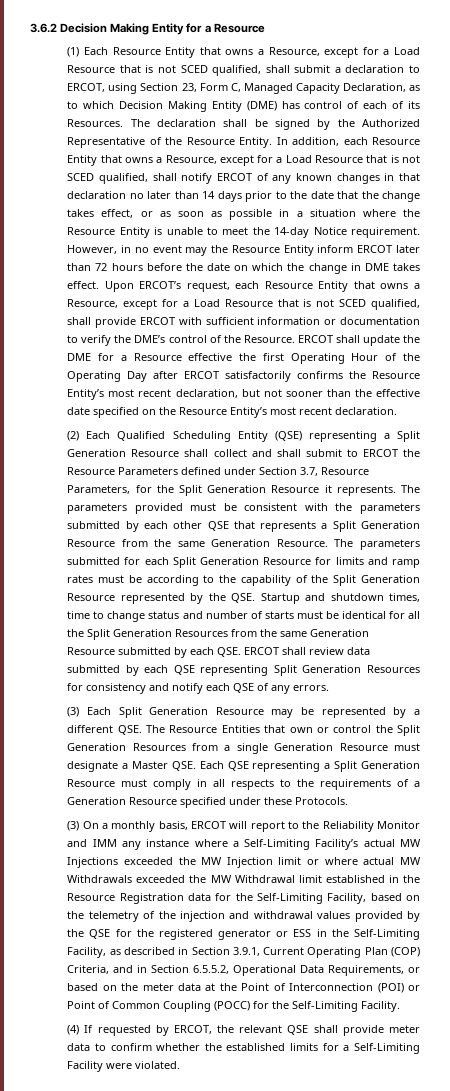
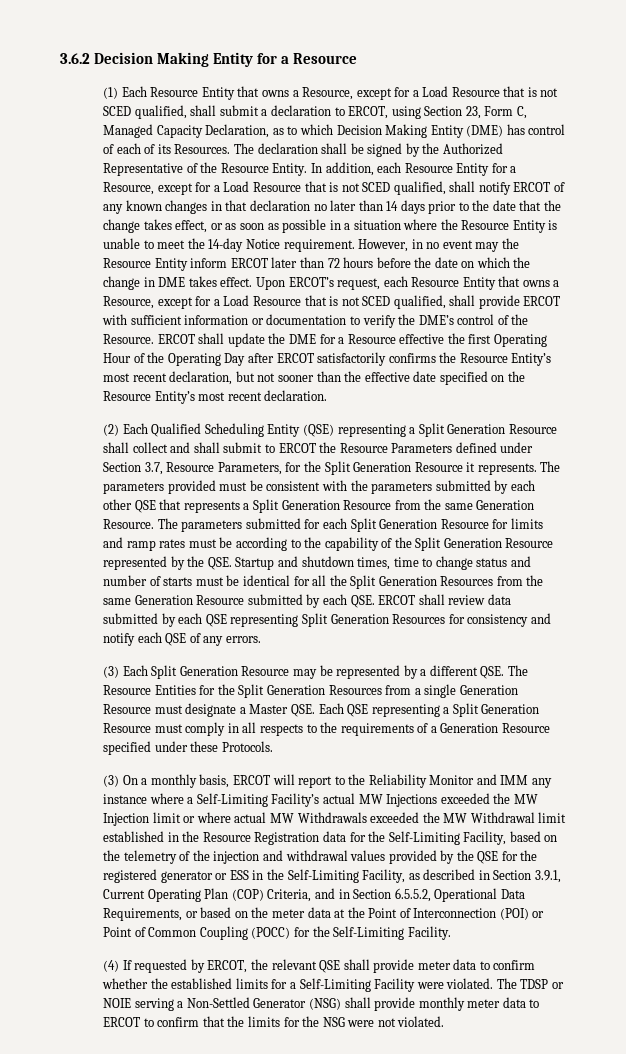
[100,155,153,163] that owns -> [491,163,508,173] for
[264,725,372,733] that own or control -> [199,685,216,695] for
(181, 1065) none -> [496,978,564,989] [103,997,540,1011] [103,1016,445,1027] The TDSP or NOIE serving a Non-Settled Generator (NSG) shall provide monthly meter data to ERCOT to confirm that the limits for the NSG were not violated.

